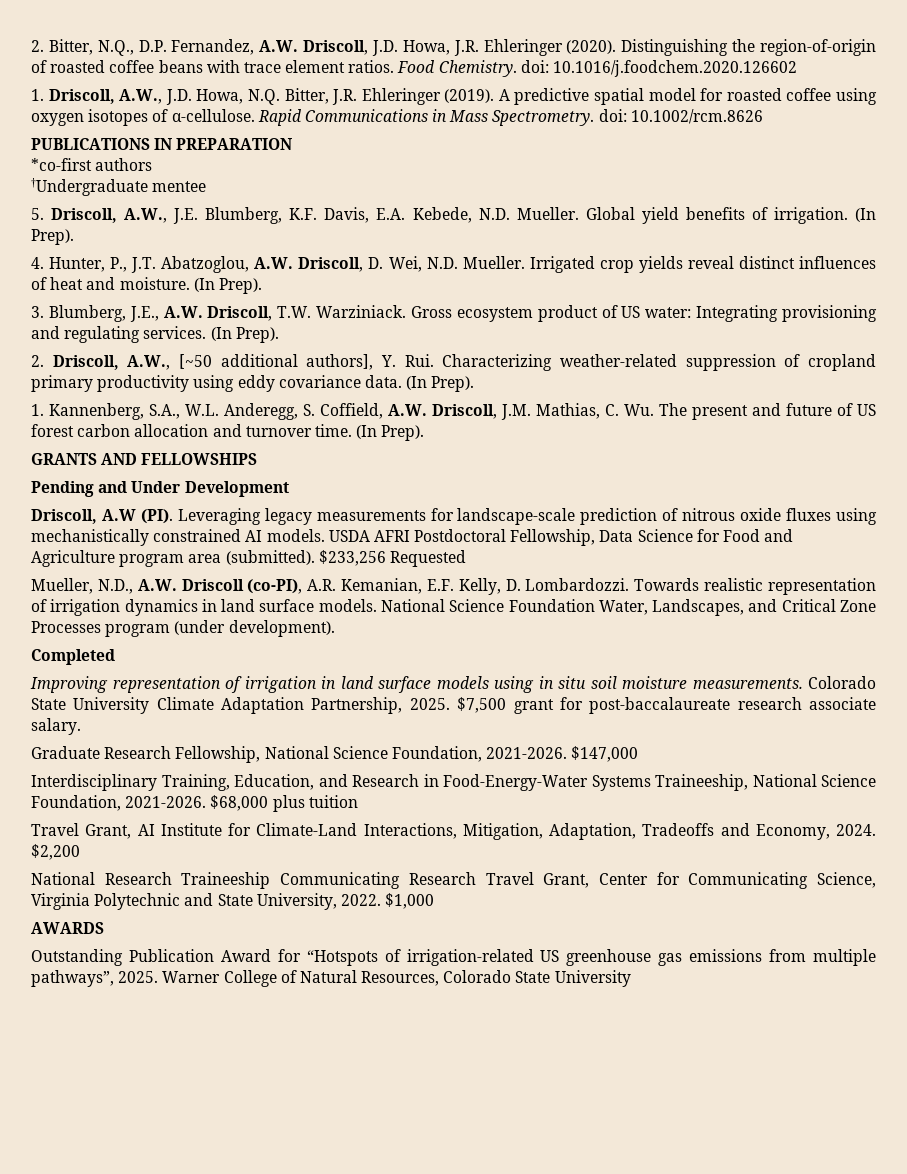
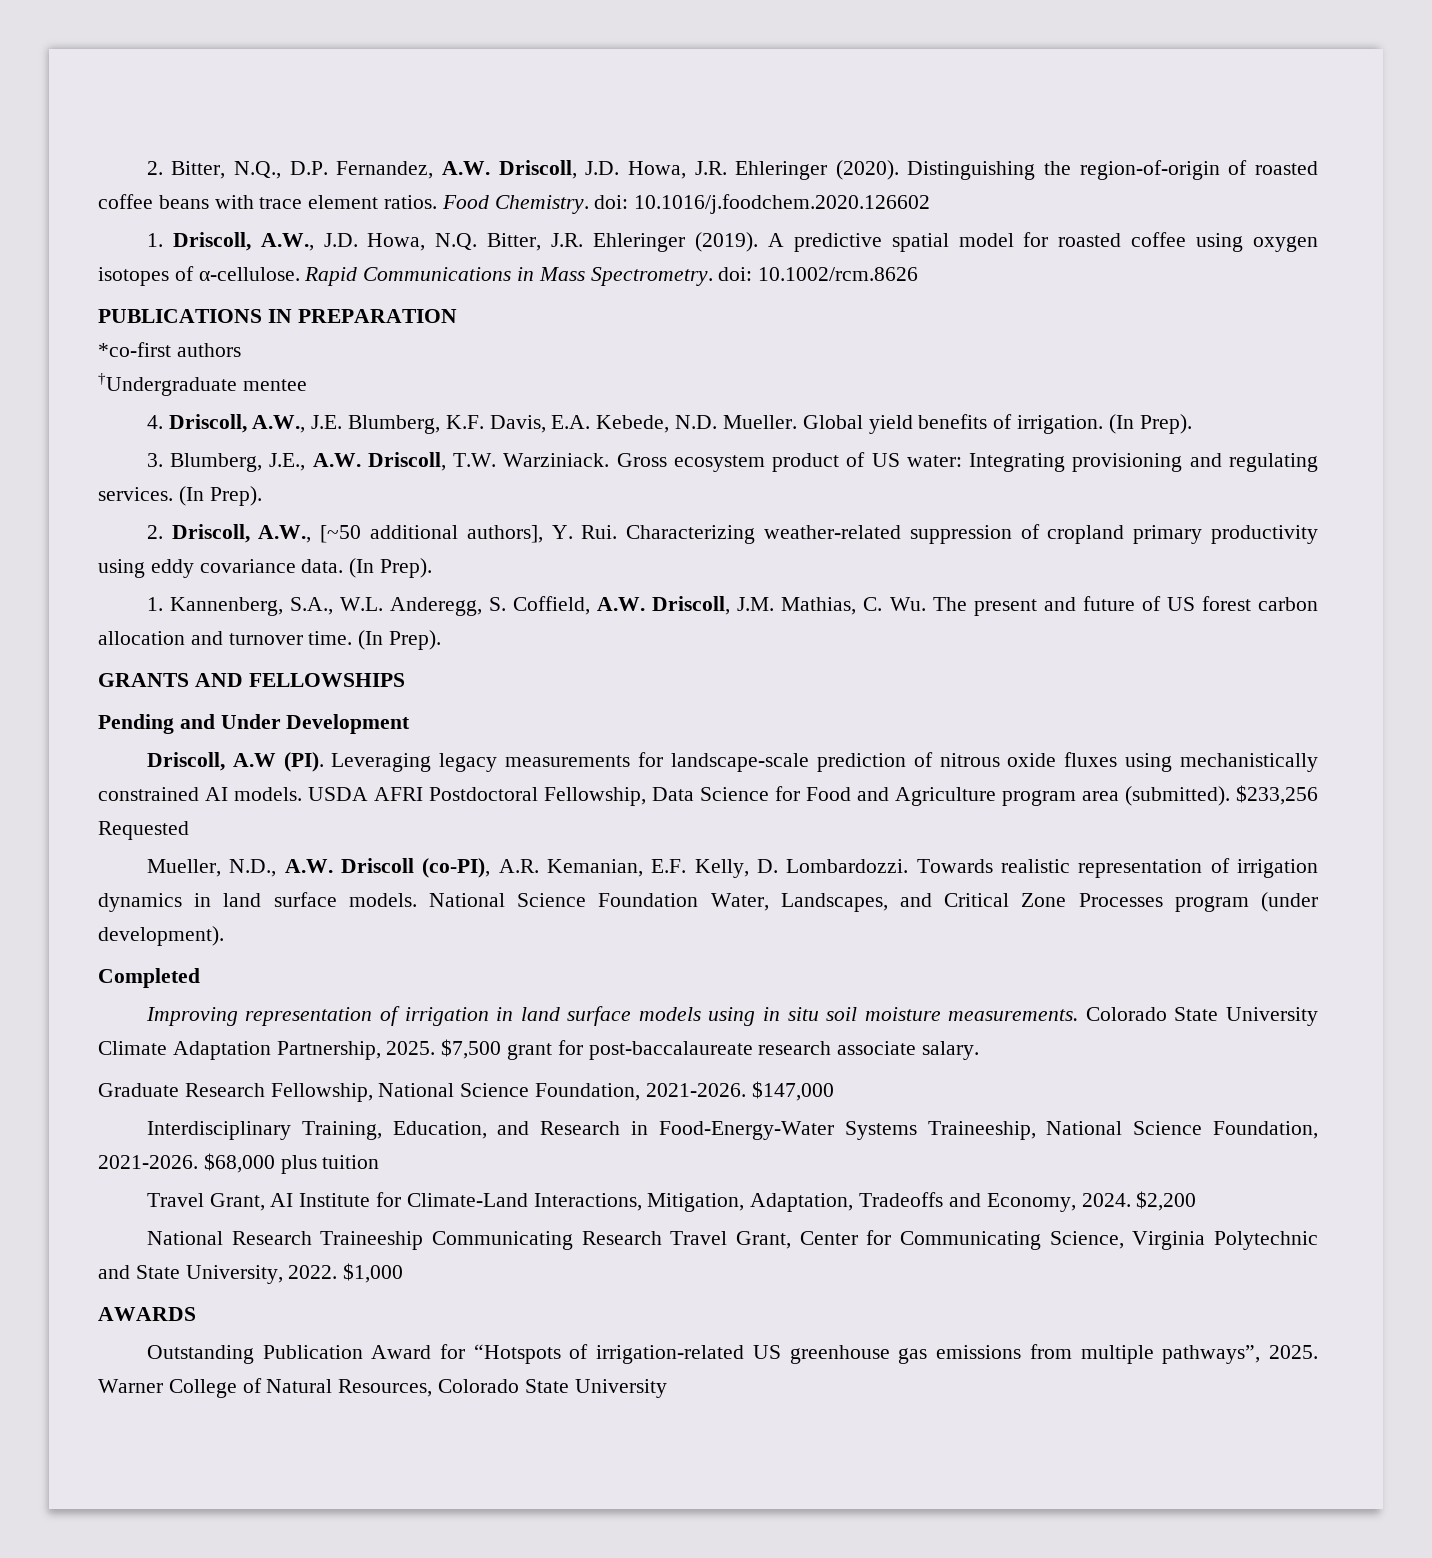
[31,208,44,220] 5. -> [146,415,163,429] 4.
[31,256,876,273] [31,277,262,294] // 4. Hunter, P., J.T. Abatzoglou, A.W. Driscoll, D. Wei, N.D. Mueller. Irrigated crop yields reveal distinct influences of heat and moisture. (In Prep). -> (1192, 424) none

